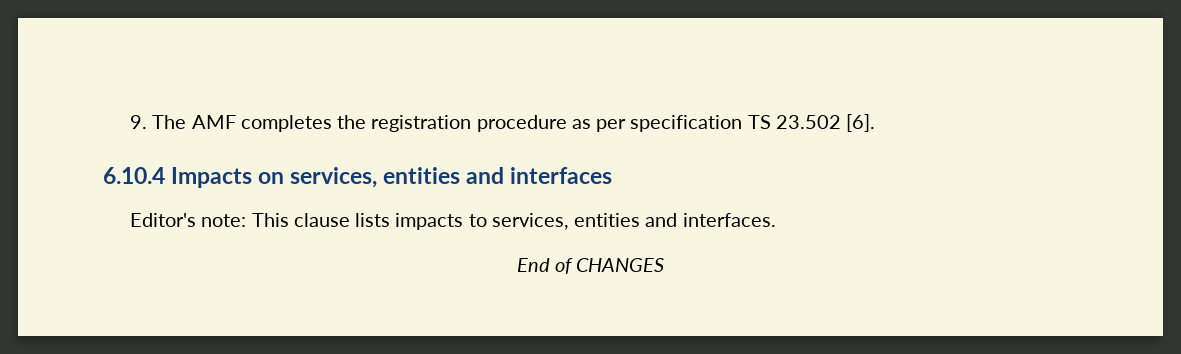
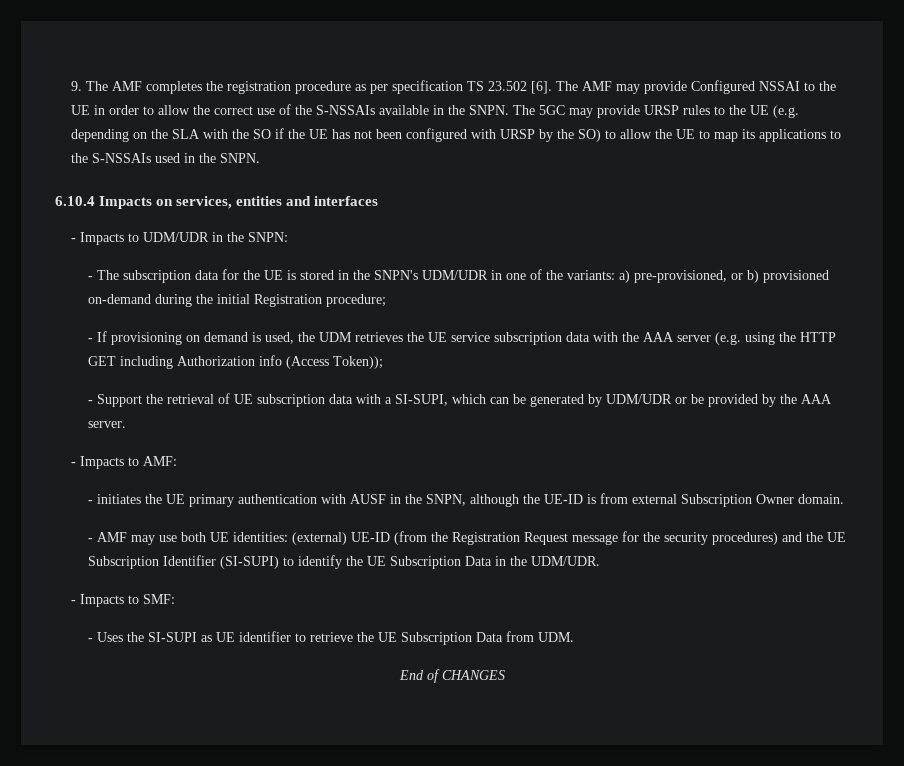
(876, 123) none -> [556,80,837,94] [71,104,800,118] [71,128,842,142] [71,153,261,163] The AMF may provide Configured NSSAI to the UE in order to allow the correct use of the S-NSSAIs available in the SNPN. The 5GC may provide URSP rules to the UE (e.g. depending on the SLA with the SO if the UE has not been configured with URSP by the SO) to allow the UE to map its applications to the S-NSSAIs used in the SNPN.
[130,213,776,230] Editor's note: This clause lists impacts to services, entities and interfaces. -> [71,232,289,245] [87,269,829,283] [87,294,386,307] [87,331,836,345] [87,355,383,369] [87,393,832,407] [87,421,126,428] [71,456,178,469] [87,493,844,507] [87,531,846,545] [87,555,600,569] [71,594,176,607] [87,631,574,645] - Impacts to UDM/UDR in the SNPN: // - The subscription data for the UE is stored in the SNPN's UDM/UDR in one of the variants: a) pre-provisioned, or b) provisioned on-demand during the initial Registration procedure; // - If provisioning on demand is used, the UDM retrieves the UE service subscription data with the AAA server (e.g. using the HTTP GET including Authorization info (Access Token)); // - Support the retrieval of UE subscription data with a SI-SUPI, which can be generated by UDM/UDR or be provided by the AAA server. // - Impacts to AMF: // - initiates the UE primary authentication with AUSF in the SNPN, although the UE-ID is from external Subscription Owner domain. // - AMF may use both UE identities: (external) UE-ID (from the Registration Request message for the security procedures) and the UE Subscription Identifier (SI-SUPI) to identify the UE Subscription Data in the UDM/UDR. // - Impacts to SMF: // - Uses the SI-SUPI as UE identifier to retrieve the UE Subscription Data from UDM.

